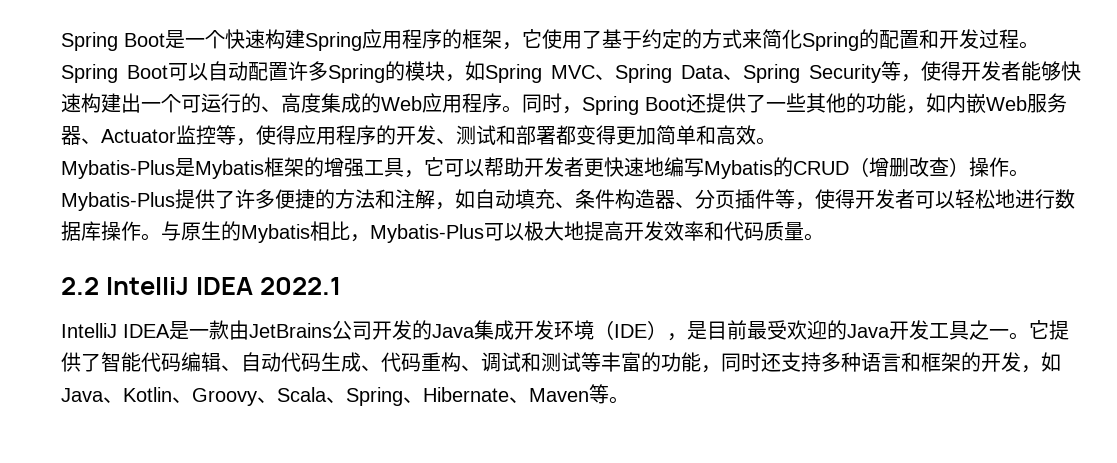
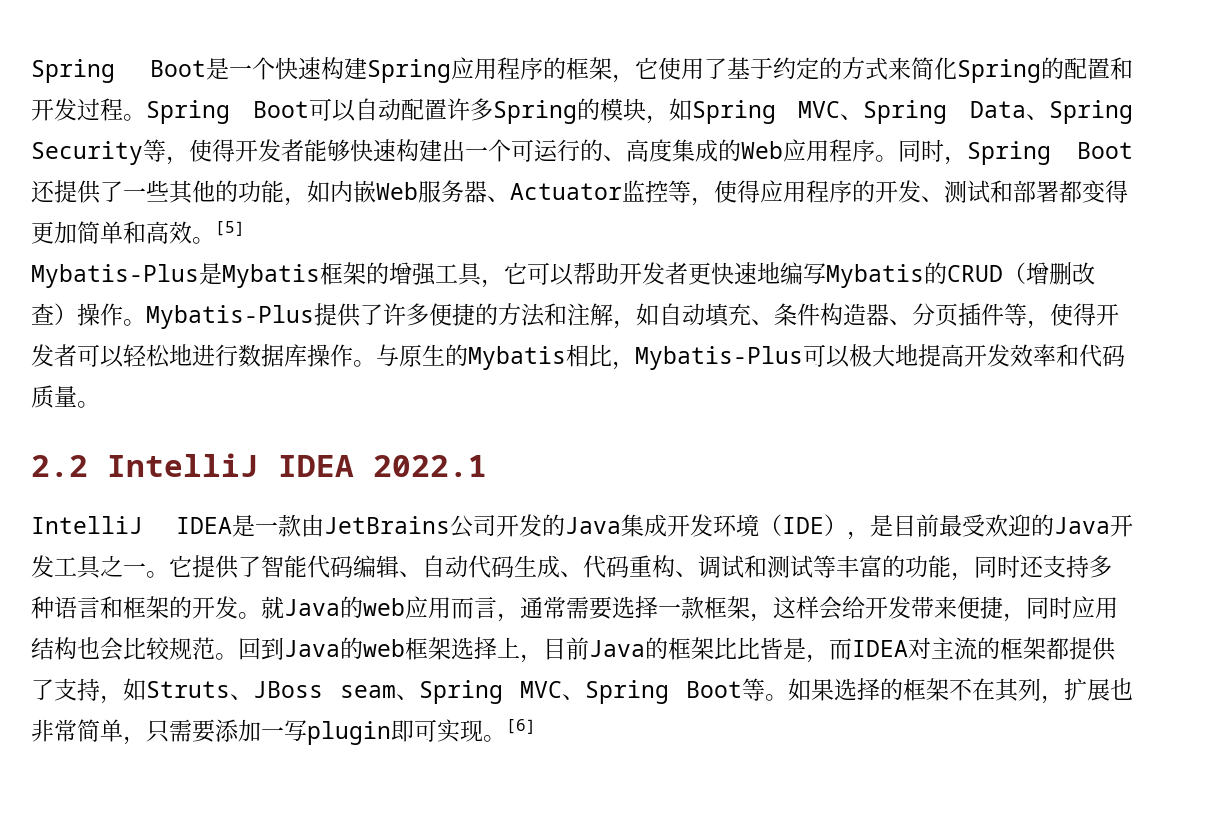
(776, 141) none -> [215,221,245,236] [5]
[1021,352,1061,373] [61,384,629,406] ，如Java、Kotlin、Groovy、Scala、Spring、Hibernate、Maven等。 -> [238,596,1118,622] [31,637,1116,663] [31,678,1133,704] [31,719,506,745] [506,719,536,734] 。就Java的web应用而言，通常需要选择一款框架，这样会给开发带来便捷，同时应用结构也会比较规范。回到Java的web框架选择上，目前Java的框架比比皆是，而IDEA对主流的框架都提供了支持，如Struts、JBoss seam、Spring MVC、Spring Boot等。如果选择的框架不在其列，扩展也非常简单，只需要添加一写plugin即可实现。[6]

